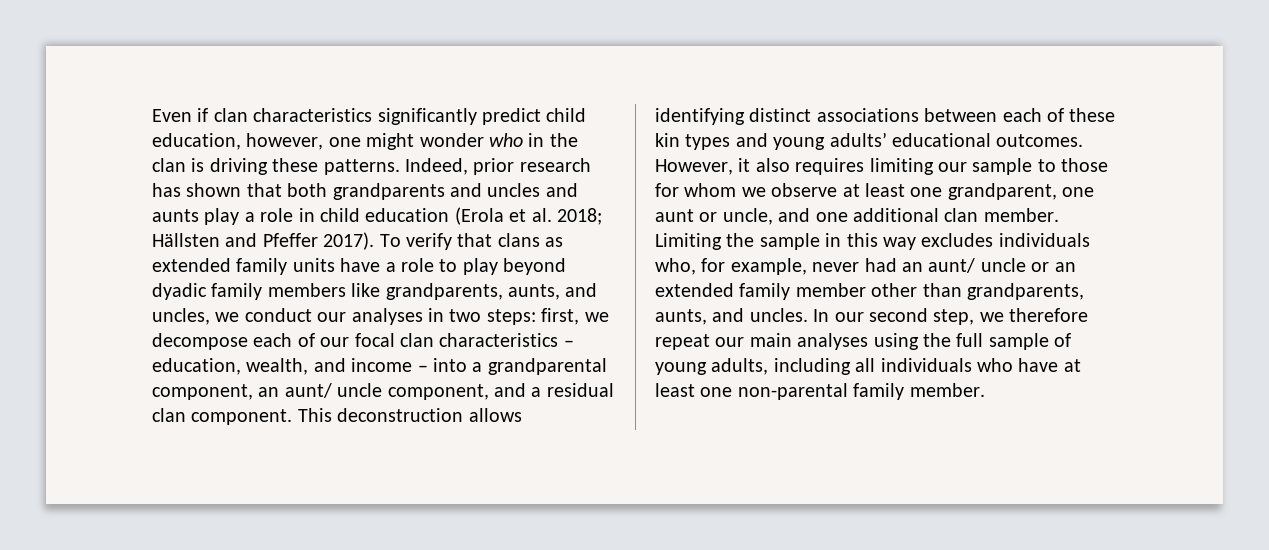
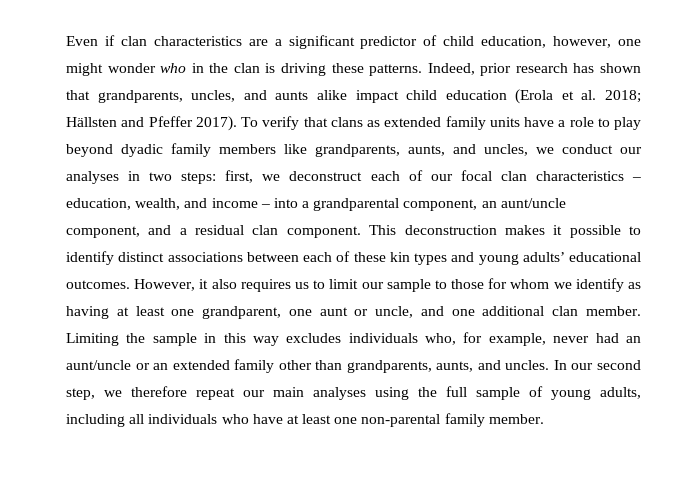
[377,108,541,125] significantly predict -> [248,35,438,49] are a significant predictor of
[287,183,578,200] [152,208,315,225] both grandparents and uncles and aunts play a role in -> [97,90,399,103] grandparents, uncles, and aunts alike impact
[152,333,248,350] decompose -> [289,171,363,181] deconstruct
[284,383,383,398] aunt/ uncle -> [500,198,566,208] aunt/uncle
[468,408,522,422] [655,108,745,125] allows identifying -> [504,225,642,238] [66,251,114,265] makes it possible to identify
[869,158,934,175] limiting -> [294,279,359,289] us to limit
[771,183,838,197] observe -> [575,278,641,292] [66,306,109,319] identify as having
[928,258,1026,273] aunt/ uncle -> [66,360,131,370] aunt/uncle
[795,283,866,297] member -> (275, 366) none

